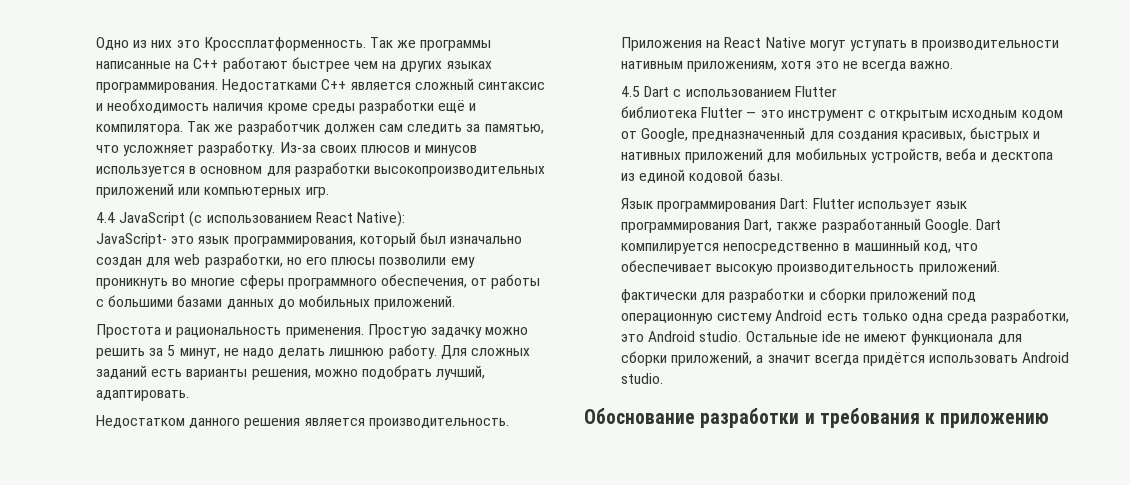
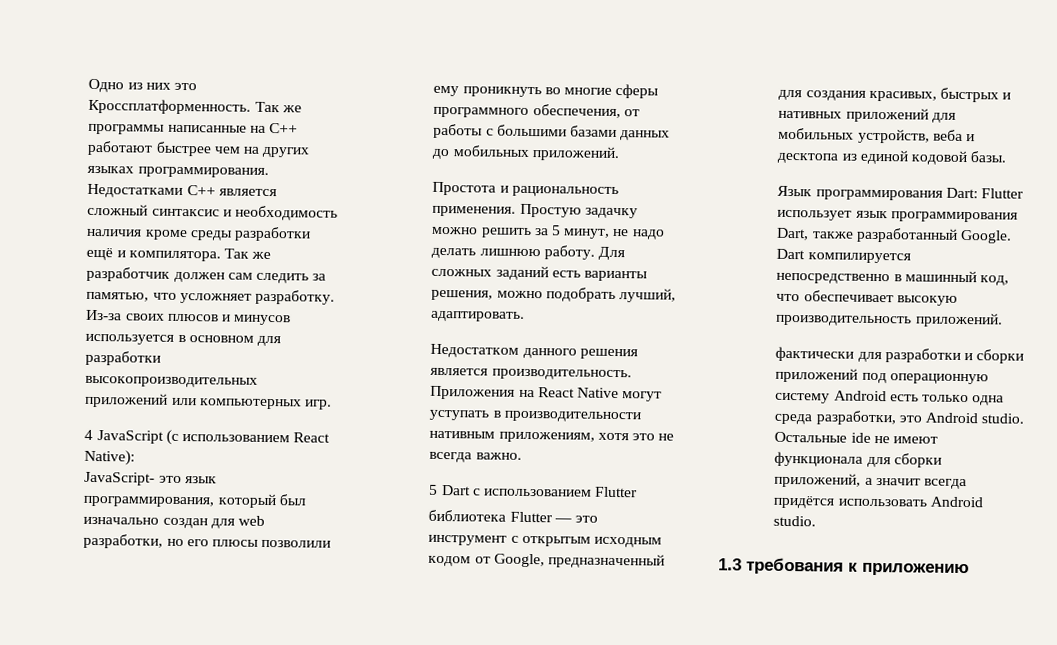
[96,212,116,223] 4.4 -> [84,429,94,440] 4
[621,86,641,97] 4.5 -> [429,484,439,495] 5
[584,408,815,428] Обоснование разработки и -> [718,558,742,571] 1.3

